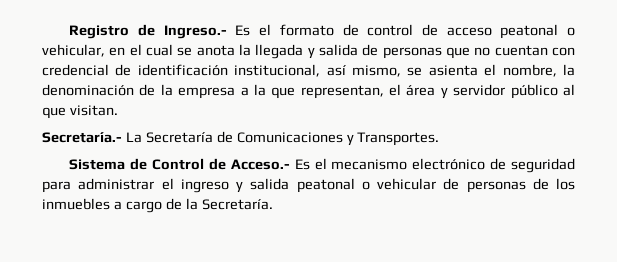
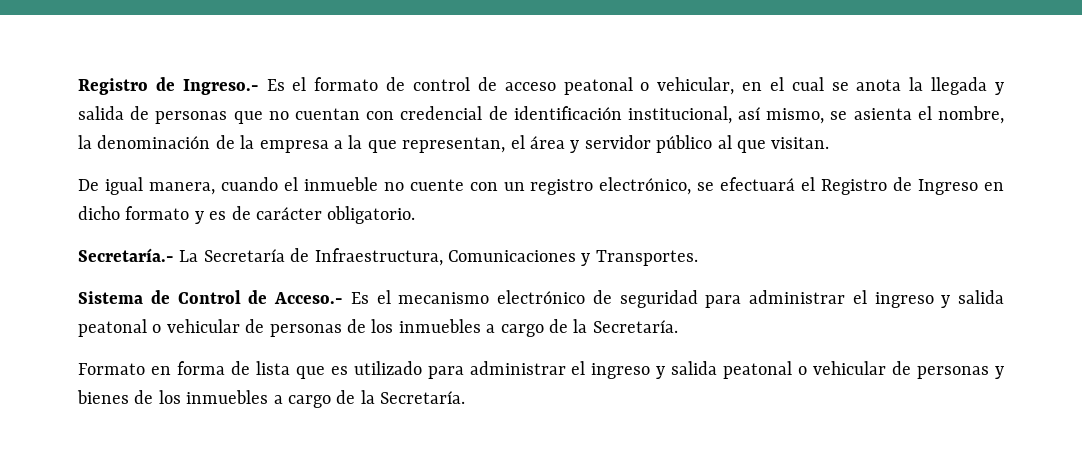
(118, 110) none -> [78,177,1005,195] [78,206,416,224] // De igual manera, cuando el inmueble no cuente con un registro electrónico, se efectuará el Registro de Ingreso en dicho formato y es de carácter obligatorio.
(233, 137) none -> [314,248,443,266] Infraestructura,
(273, 204) none -> [78,361,1004,379] [77,390,466,408] // Formato en forma de lista que es utilizado para administrar el ingreso y salida peatonal o vehicular de personas y bienes de los inmuebles a cargo de la Secretaría.

